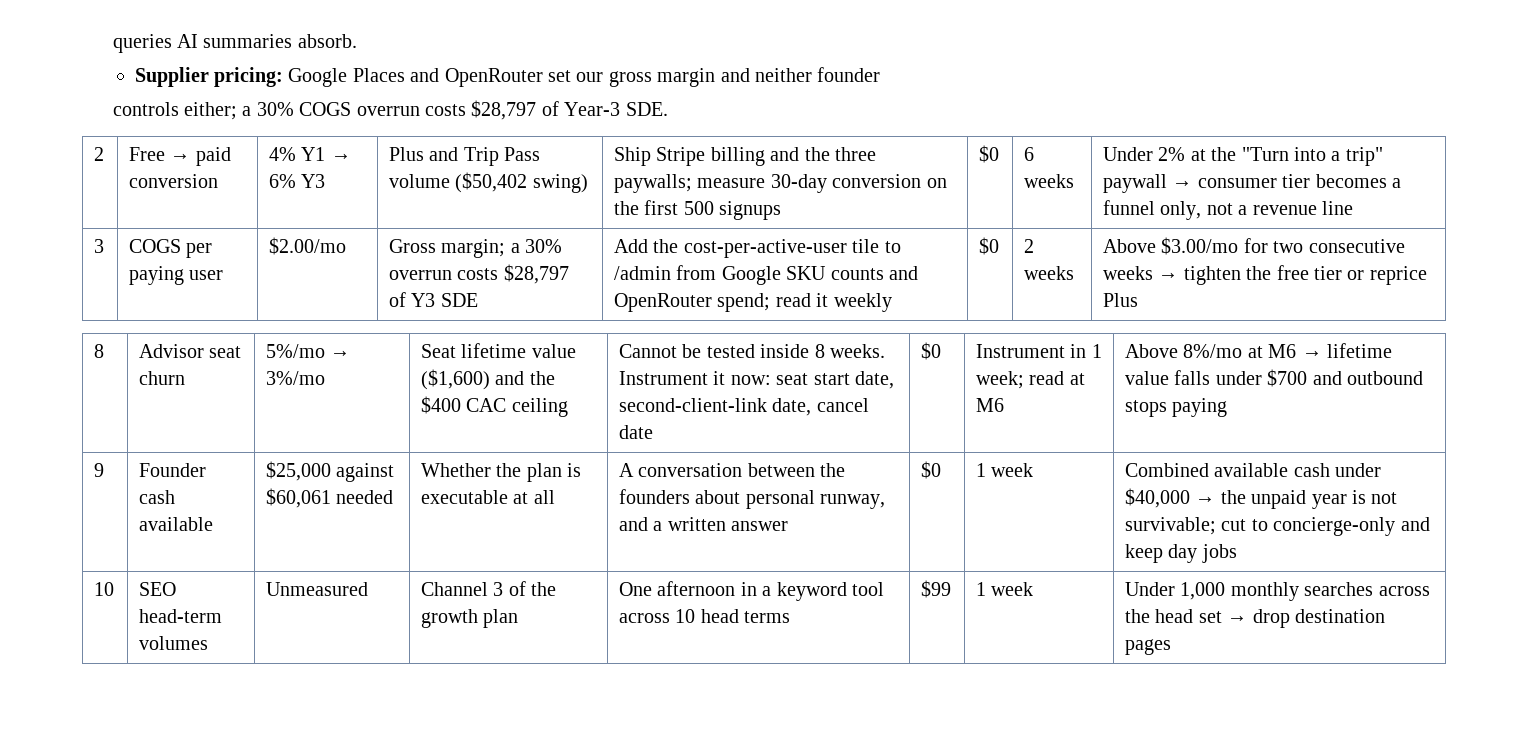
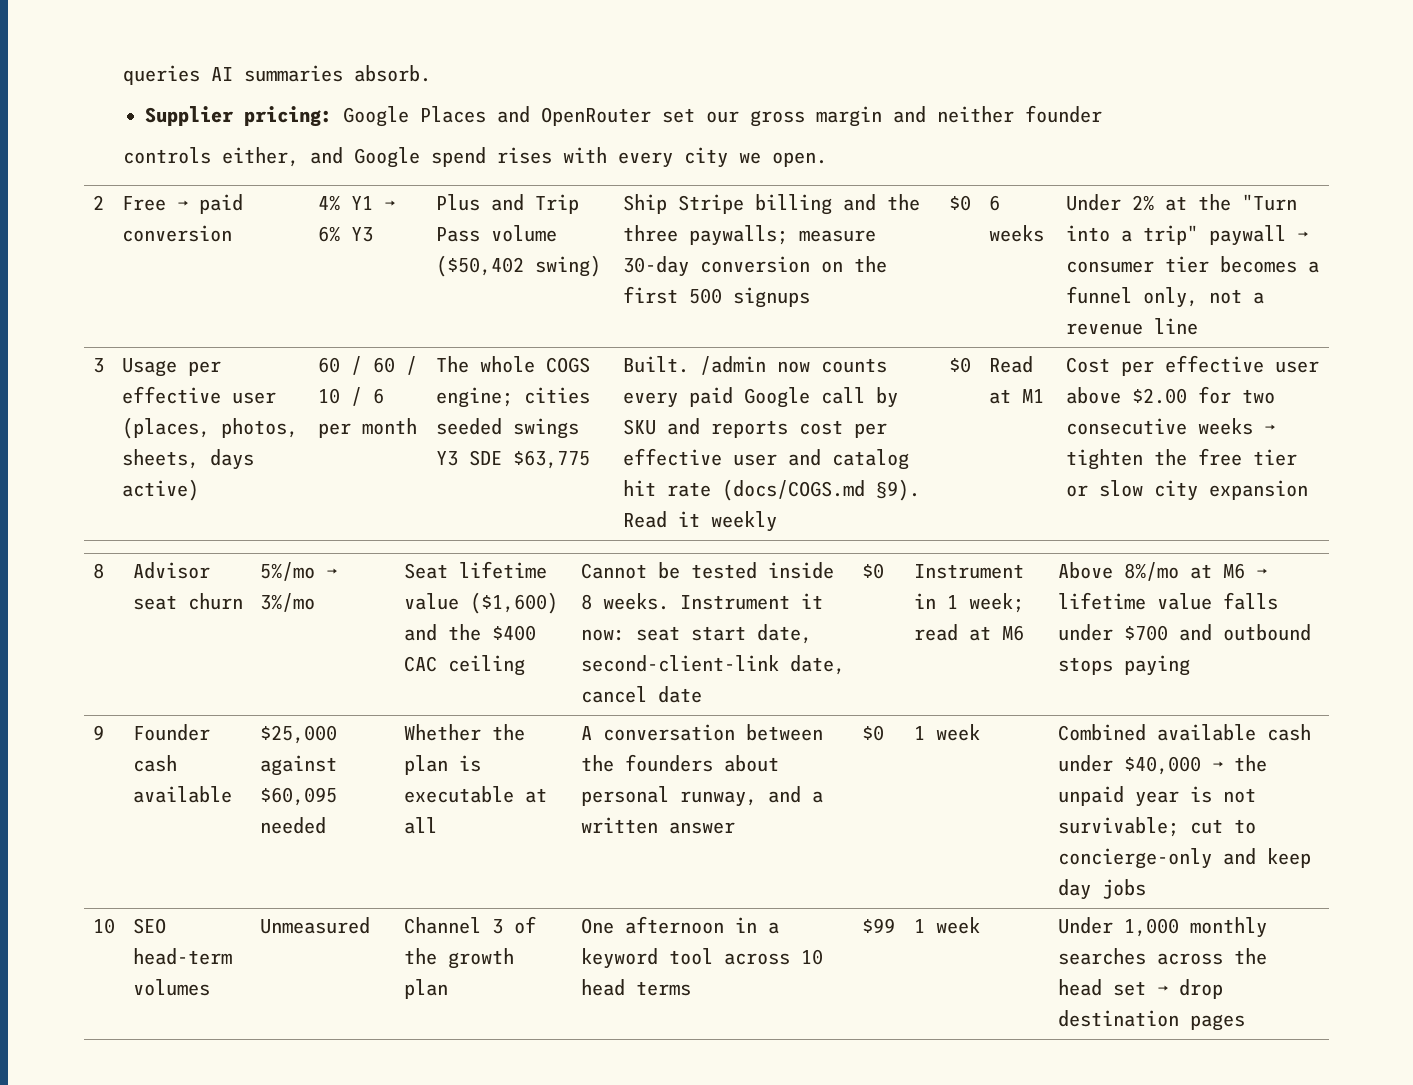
[183,100,668,120] either; a 30% COGS overrun costs $28,797 of Year-3 SDE. -> [222,147,828,168] either, and Google spend rises with every city we open.
[129,239,213,258] [129,266,224,285] [269,237,347,255] [389,239,563,258] [389,264,569,284] [389,292,478,307] [614,239,901,258] [614,265,919,285] [614,293,892,312] [979,237,1000,255] [1024,239,1035,253] [1024,266,1075,280] [1103,237,1239,255] COGS per paying user | $2.00/mo | Gross margin; a 30% overrun costs $28,797 of Y3 SDE | Add the cost-per-active-user tile to /admin from Google SKU counts and OpenRouter spend; read it weekly | $0 | 2 weeks | Above $3.00/mo -> [121,358,221,377] [121,386,276,404] [121,417,298,439] [121,449,254,470] [121,479,199,501] [317,356,417,375] [317,387,384,406] [317,418,417,438] [435,356,590,373] [435,387,590,408] [435,418,579,439] [435,450,590,469] [622,356,887,375] [622,387,898,408] [622,418,887,438] [622,448,909,470] [622,479,920,501] [622,511,777,532] [948,357,971,373] [988,356,1033,373] [988,389,1044,404] [1065,355,1319,376] [1065,387,1187,404] Usage per effective user (places, photos, sheets, days active) | 60 / 60 / 10 / 6 per month | The whole COGS engine; cities seeded swings Y3 SDE $63,775 | Built. /admin now counts every paid Google call by SKU and reports cost per effective user and catalog hit rate (docs/COGS.md §9). Read it weekly | $0 | Read at M1 | Cost per effective user above $2.00
[1369,266,1427,285] [1103,293,1139,307] reprice Plus -> [1098,480,1308,501] slow city expansion
[266,488,332,508] $60,061 -> [259,787,337,806] $60,095

